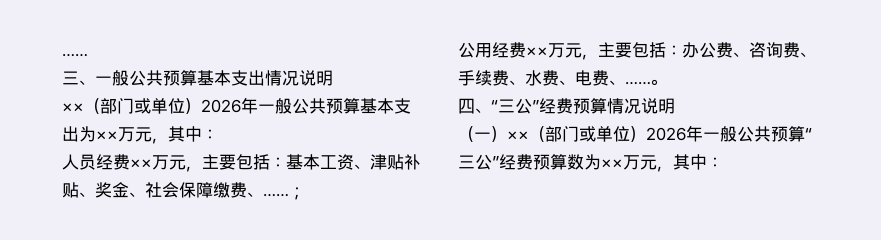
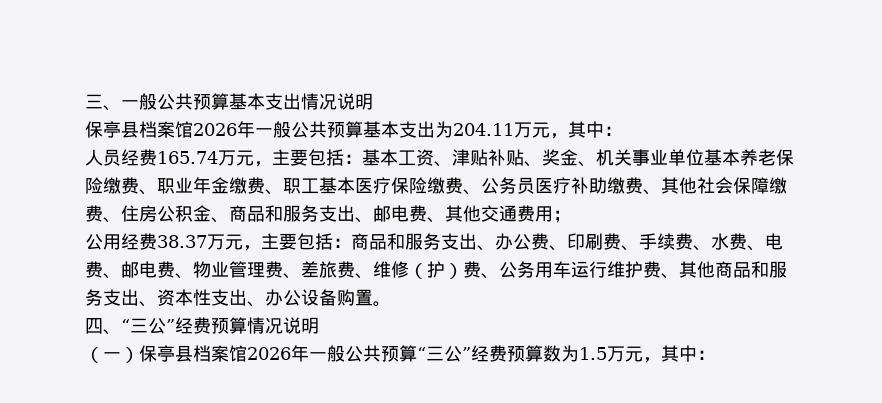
[62,53,88,57] …… // -> (85, 101) none
[62,98,201,114] ××（部门或单位） -> [85,121,193,138] 保亭县档案馆
[96,131,118,140] ×× -> [453,123,514,136] 204.11
[130,159,152,168] ×× -> [157,151,218,164] 165.74
[145,182,289,198] 社会保障缴费、…… -> [596,149,794,166] [85,177,787,195] [85,205,553,223] 机关事业单位基本养老保险缴费、职业年金缴费、职工基本医疗保险缴费、公务员医疗补助缴费、其他社会保障缴费、住房公积金、商品和服务支出、邮电费、其他交通费用
[526,42,682,60] ××万元，主要包括： -> [157,233,495,251] 38.37万元，主要包括：商品和服务支出、
[749,42,783,58] 咨询 -> [567,233,603,250] 印刷
[625,81,651,85] …… -> [121,261,787,279] [85,289,373,307] 邮电费、物业管理费、差旅费、维修（护）费、公务用车运行维护费、其他商品和服务支出、资本性支出、办公设备购置
[507,126,646,142] ××（部门或单位） -> [139,345,247,362] 保亭县档案馆
[601,159,623,168] ×× -> [579,347,607,360] 1.5

